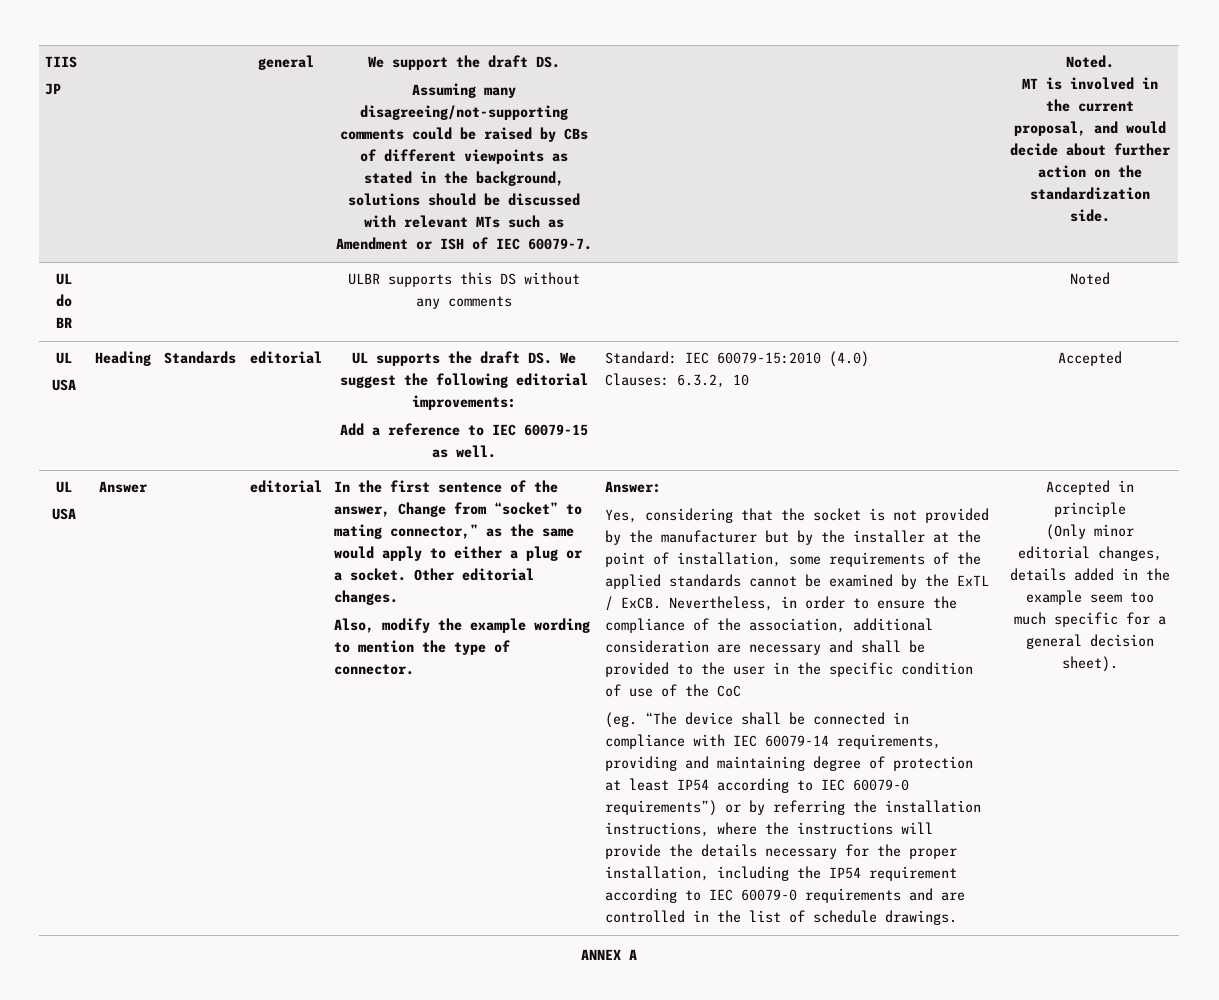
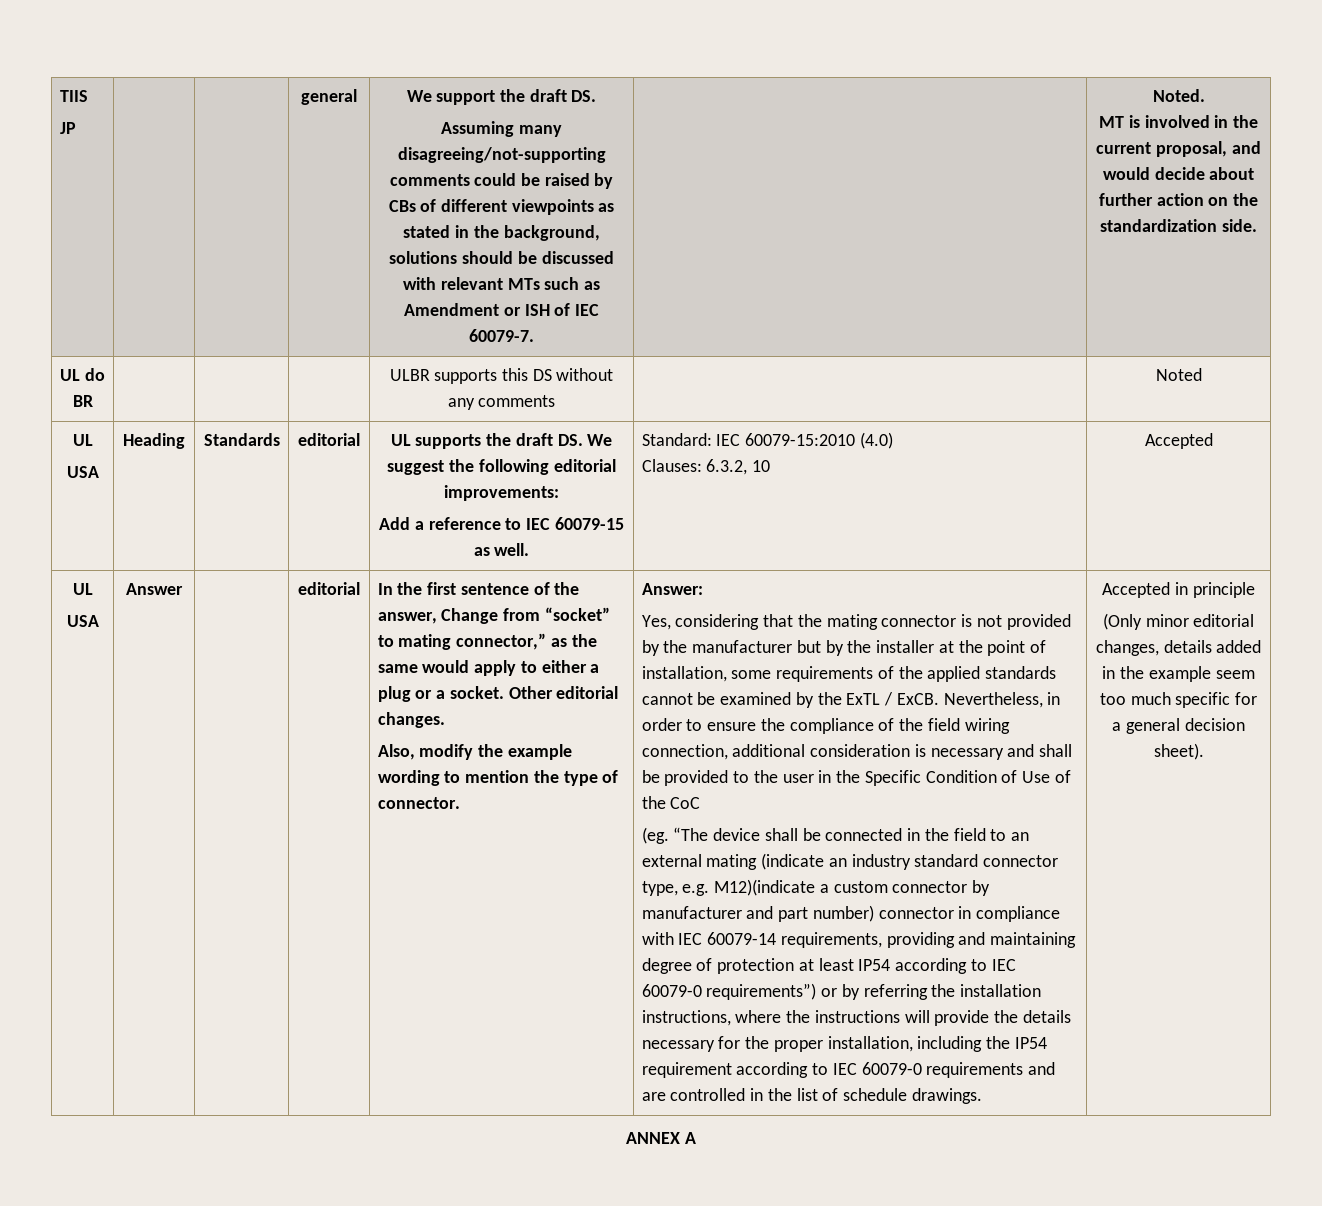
[813,508,862,521] socket -> [826,614,957,630] mating connector
[749,618,846,633] association, -> [927,718,1010,734] [641,744,728,760] field wiring connection,
[717,644,742,653] are -> [914,744,926,757] is
[829,662,974,677] [605,684,654,697] specific condition of use -> [864,770,1051,786] Specific Condition of Use
(910, 718) none -> [924,828,1030,841] [641,853,1059,870] [641,879,991,896] [641,905,972,922] the field to an external mating (indicate an industry standard connector type, e.g. M12)(indicate a custom connector by manufacturer and part number) connector in

